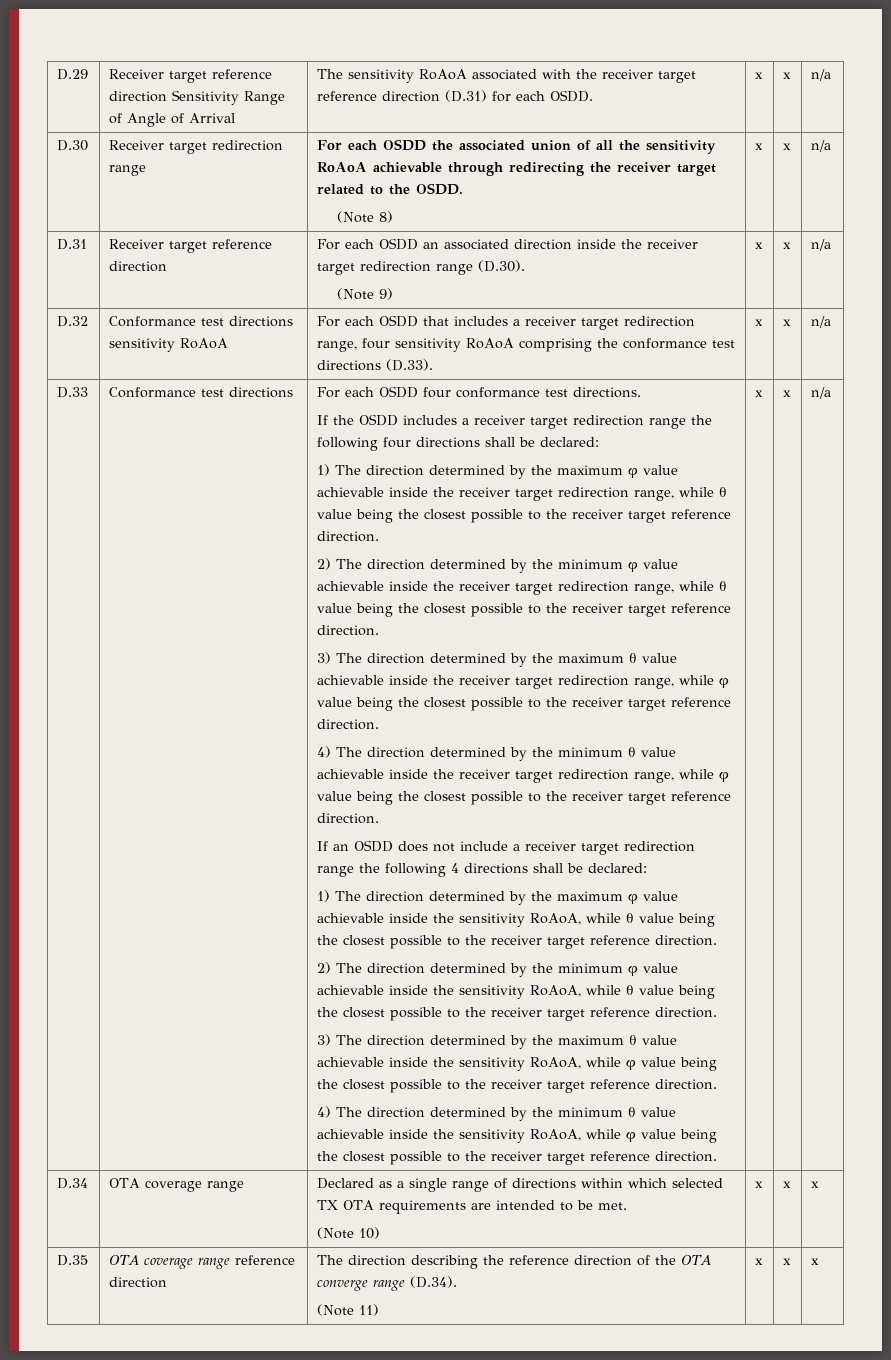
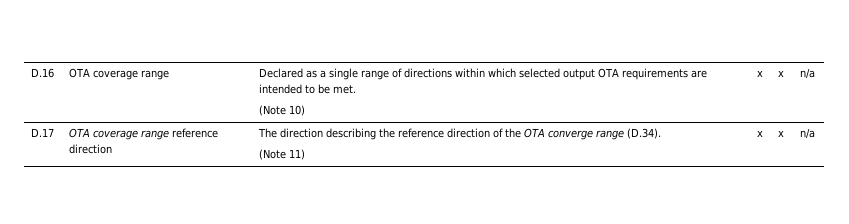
[57,69,89,80] [109,69,273,83] [109,90,286,105] [109,113,236,127] [317,69,697,83] [317,90,594,102] [755,72,764,79] [783,72,792,79] [811,69,832,81] [57,140,89,151] [109,140,284,154] [109,165,147,176] [317,139,717,154] [317,162,717,176] [317,183,464,195] [336,211,393,223] [755,143,764,150] [783,143,792,150] [811,140,832,152] [57,239,88,250] [109,239,273,253] [109,261,168,272] [317,238,699,250] [317,260,526,275] [336,288,393,300] [755,242,764,249] [783,242,792,249] [811,239,832,251] [57,316,89,327] [109,316,294,327] [109,338,229,352] [317,315,696,330] [317,338,736,352] [317,359,434,371] [755,319,764,326] [783,319,792,326] [811,316,832,328] [57,387,89,398] [109,387,294,398] [317,386,642,398] [317,414,713,429] [317,437,600,451] [317,464,679,479] [317,487,728,501] [317,509,732,523] [317,531,380,542] [317,558,679,573] [317,581,728,595] [317,603,732,617] [317,625,380,636] [317,652,678,667] [317,675,730,689] [317,697,732,711] [317,719,380,730] [317,746,677,761] [317,769,730,783] [317,791,732,805] [317,813,380,824] [317,840,696,855] [317,863,648,877] [317,890,679,905] [317,913,716,927] [317,935,718,949] [317,962,679,977] [317,985,716,999] [317,1007,718,1021] [317,1034,678,1049] [317,1057,718,1071] [317,1079,718,1093] [317,1106,677,1121] [317,1129,718,1143] [317,1151,718,1165] [755,390,764,397] [783,390,792,397] [811,387,832,399] [57,1178,89,1189] D.29 | Receiver target reference direction Sensitivity Range of Angle of Arrival | The sensitivity RoAoA associated with the receiver target reference direction (D.31) for each OSDD. | x | x | n/a // D.30 | Receiver target redirection range | For each OSDD the associated union of all the sensitivity RoAoA achievable through redirecting the receiver target related to the OSDD. // (Note 8) | x | x | n/a // D.31 | Receiver target reference direction | For each OSDD an associated direction inside the receiver target redirection range (D.30). // (Note 9) | x | x | n/a // D.32 | Conformance test directions sensitivity RoAoA | For each OSDD that includes a receiver target redirection range, four sensitivity RoAoA comprising the conformance test directions (D.33). | x | x | n/a // D.33 | Conformance test directions | For each OSDD four conformance test directions. // If the OSDD includes a receiver target redirection range the following four directions shall be declared: // 1) The direction determined by the maximum φ value achievable inside the receiver target redirection range, while θ value being the closest possible to the receiver target reference direction. // 2) The direction determined by the minimum φ value achievable inside the receiver target redirection range, while θ value being the closest possible to the receiver target reference direction. // 3) The direction determined by the maximum θ value achievable inside the receiver target redirection range, while φ value being the closest possible to the receiver target reference direction. // 4) The direction determined by the minimum θ value achievable inside the receiver target redirection range, while φ value being the closest possible to the receiver target reference direction. // If an OSDD does not include a receiver target redirection range the following 4 directions shall be declared: // 1) The direction determined by the maximum φ value achievable inside the sensitivity RoAoA, while θ value being the closest possible to the receiver target reference direction. // 2) The direction determined by the minimum φ value achievable inside the sensitivity RoAoA, while θ value being the closest possible to the receiver target reference direction. // 3) The direction determined by the maximum θ value achievable inside the sensitivity RoAoA, while φ value being the closest possible to the receiver target reference direction. // 4) The direction determined by the minimum θ value achievable inside the sensitivity RoAoA, while φ value being the closest possible to the receiver target reference direction. | x | x | n/a // D.34 -> [31,68,55,78] D.16
[317,1200,339,1210] TX -> [563,69,596,80] output
[811,1181,820,1188] [57,1255,89,1266] x // D.35 -> [800,68,816,79] [31,128,55,137] n/a // D.17
[811,1258,820,1265] x -> [800,128,816,139] n/a

